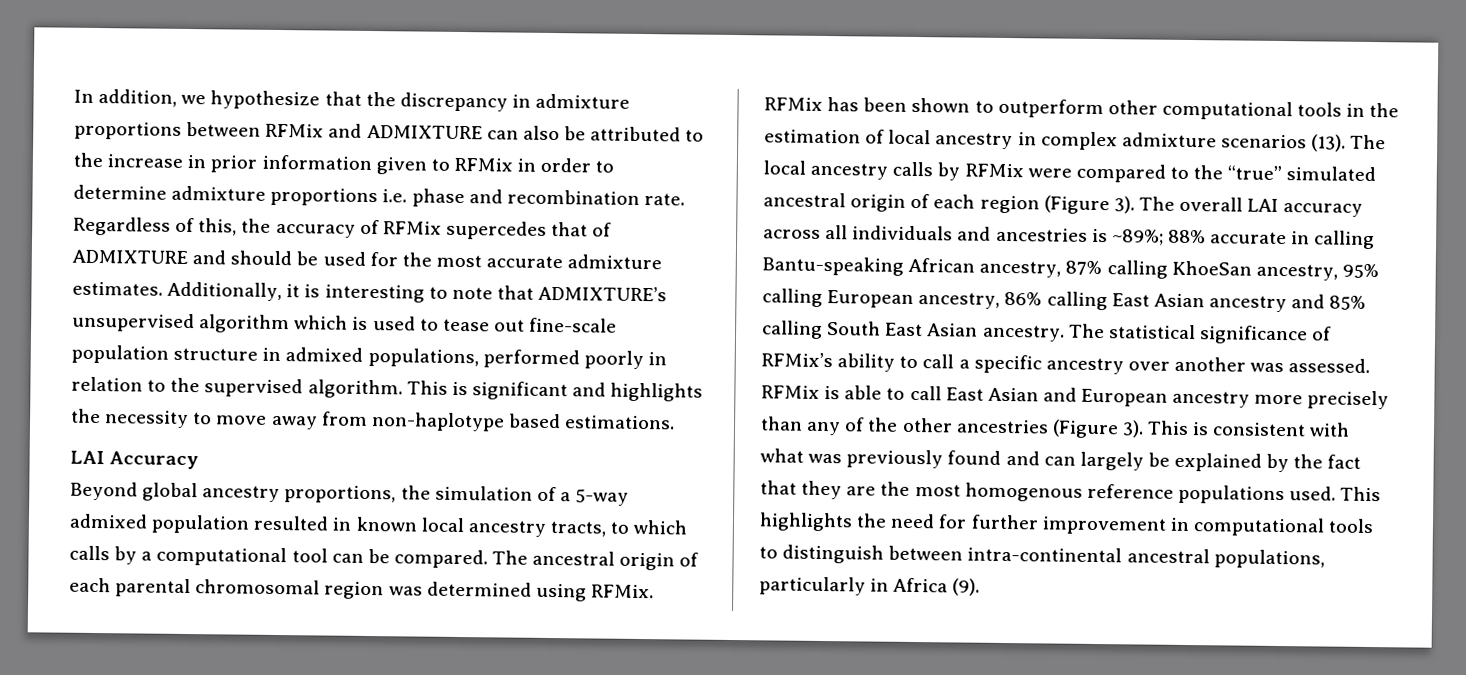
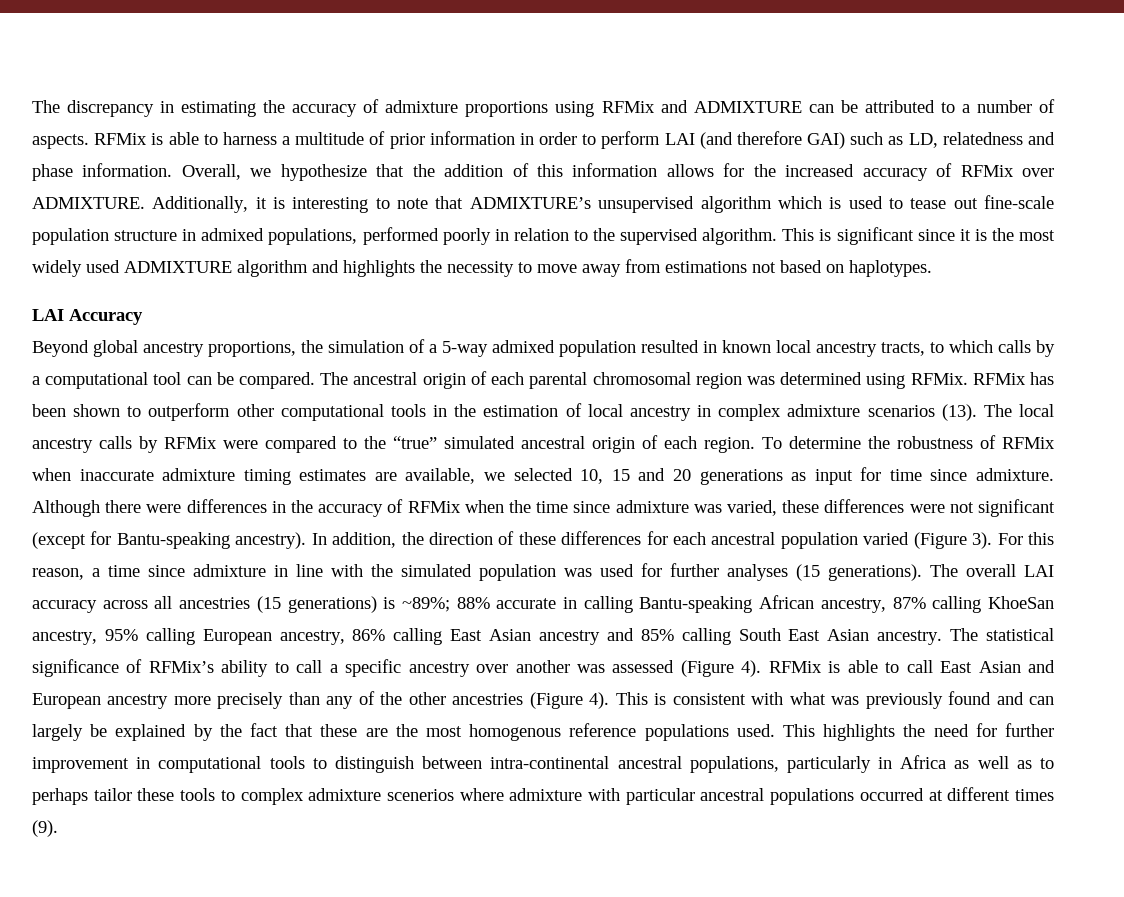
[74,89,631,112] [74,121,705,142] [73,152,615,175] [73,184,685,208] [73,216,613,240] [72,249,663,270] [72,281,163,296] In addition, we hypothesize that the discrepancy in admixture proportions between RFMix and ADMIXTURE can also be attributed to the increase in prior information given to RFMix in order to determine admixture proportions i.e. phase and recombination rate. Regardless of this, the accuracy of RFMix supercedes that of ADMIXTURE and should be used for the most accurate admixture estimates. -> [32,99,1056,117] [32,131,1055,149] [32,163,1055,181] [32,197,145,209] The discrepancy in estimating the accuracy of admixture proportions using RFMix and ADMIXTURE can be attributed to a number of aspects. RFMix is able to harness a multitude of prior information in order to perform LAI (and therefore GAI) such as LD, relatedness and phase information. Overall, we hypothesize that the addition of this information allows for the increased accuracy of RFMix over ADMIXTURE.
(568, 391) none -> [917,228,1056,241] [32,260,308,277] since it is the most widely used ADMIXTURE algorithm
[370,412,676,432] non-haplotype based estimations. -> [665,260,932,277] estimations not based on haplotypes.
[979,195,1135,215] region (Figure 3). -> [704,435,1055,453] [32,467,1054,485] [32,499,1056,517] [32,531,1055,549] [32,563,922,581] region. To determine the robustness of RFMix when inaccurate admixture timing estimates are available, we selected 10, 15 and 20 generations as input for time since admixture. Although there were differences in the accuracy of RFMix when the time since admixture was varied, these differences were not significant (except for Bantu-speaking ancestry). In addition, the direction of these differences for each ancestral population varied (Figure 3). For this reason, a time since admixture in line with the simulated population was used for further analyses (15 generations).
[852,225,1088,242] individuals and ancestries -> [179,596,377,613] ancestries (15 generations)
[1288,358,1371,374] assessed. -> [612,660,762,677] assessed (Figure 4).
[1121,420,1144,438] 3). -> [589,692,610,709] 4).
[801,480,843,500] they -> [320,724,358,737] these
(949, 585) none -> [954,756,1054,769] [32,787,1055,805] as well as to perhaps tailor these tools to complex admixture scenerios where admixture with particular ancestral populations occurred at different times

